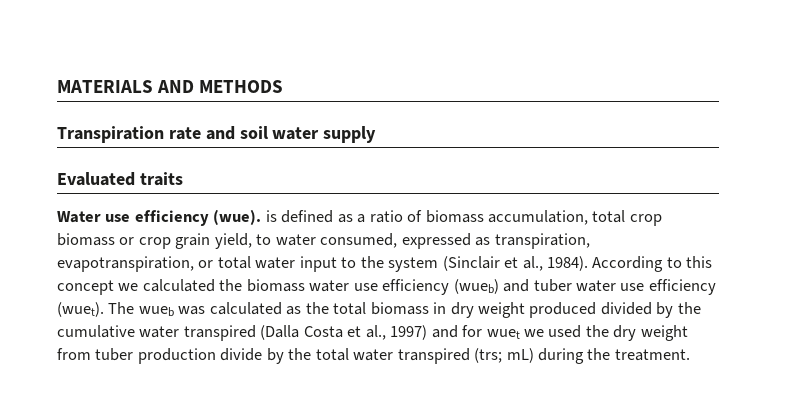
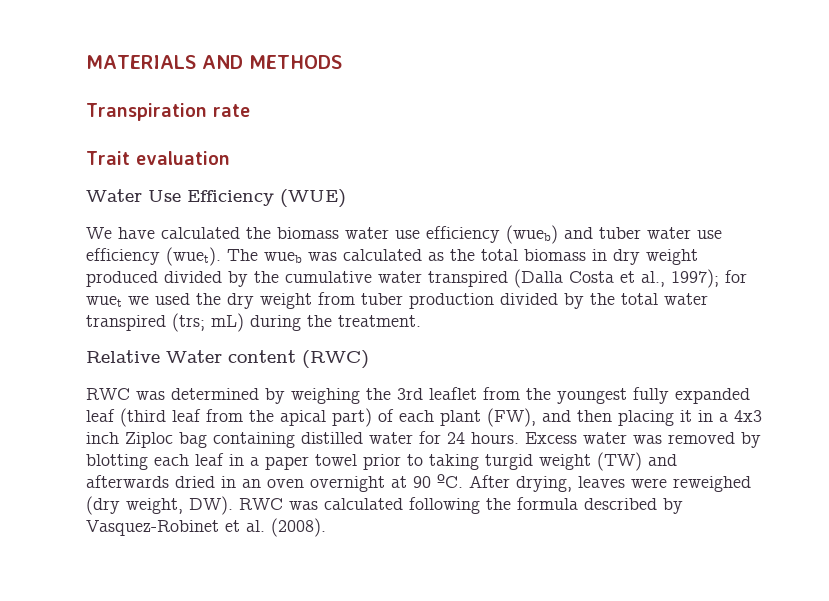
[205,126,377,143] [57,172,183,186] [57,209,662,226] [57,233,590,249] [57,256,713,272] [57,280,139,295] and soil water supply // Evaluated traits // Water use efficiency (wue). is defined as a ratio of biomass accumulation, total crop biomass or crop grain yield, to water consumed, expressed as transpiration, evapotranspiration, or total water input to the system (Sinclair et al., 1984). According to this concept we -> [86,151,230,165] [86,189,346,208] [86,227,155,239] // Trait evaluation // Water Use Efficiency (WUE) // We have
[390,325,458,340] 1997) and -> [671,269,719,288] 1997);
[220,348,263,361] divide -> [500,293,558,305] divided
(690, 355) none -> [86,350,369,369] [86,387,750,404] [86,408,762,427] [86,431,761,448] [86,452,677,471] [86,474,751,492] [86,496,683,515] [86,518,326,537] // Relative Water content (RWC) // RWC was determined by weighing the 3rd leaflet from the youngest fully expanded leaf (third leaf from the apical part) of each plant (FW), and then placing it in a 4x3 inch Ziploc bag containing distilled water for 24 hours. Excess water was removed by blotting each leaf in a paper towel prior to taking turgid weight (TW) and afterwards dried in an oven overnight at 90 ºC. After drying, leaves were reweighed (dry weight, DW). RWC was calculated following the formula described by Vasquez-Robinet et al. (2008).

